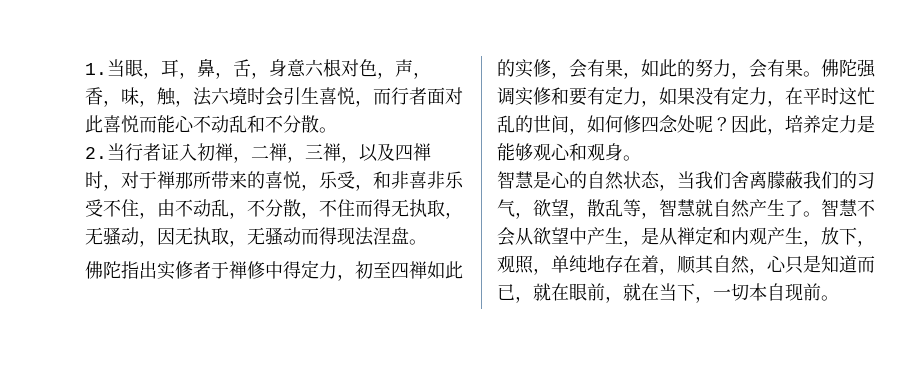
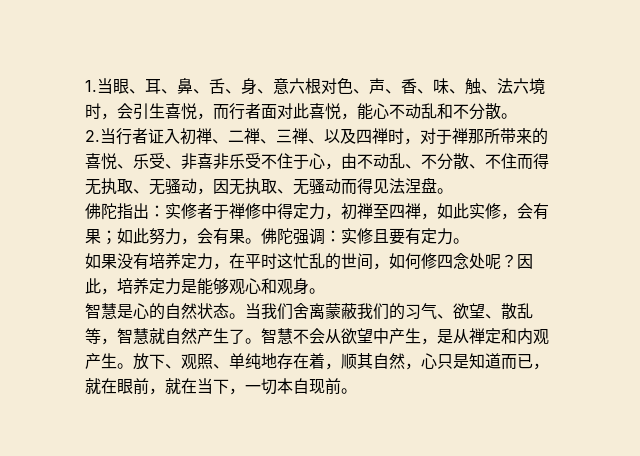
[143,59,431,79] [85,87,193,107] ，耳，鼻，舌，身意六根对色，声，香，味，触， -> [129,78,497,95] 、耳、鼻、舌、身、意六根对色、声、香、味、触、
(265, 96) none -> [101,113,117,120] ，
[139,116,157,133] 而 -> [341,113,357,120] ，
[233,143,359,163] ，二禅，三禅， -> [212,128,324,144] 、二禅、三禅、
[301,171,391,191] ，乐受，和 -> [117,153,181,169] 、乐受、
(139, 208) none -> [293,153,325,169] 于心
[229,199,319,219] ，不分散， -> [405,153,485,170] 、不分散、
[445,212,463,219] ， -> [133,189,149,194] 、
[229,240,247,247] ， -> [277,189,293,194] 、
[337,227,355,245] 现 -> [373,179,389,194] 见
(157, 270) none -> [149,205,165,217] ：
[373,261,463,279] [497,59,515,77] 至四禅如此的 -> [357,203,469,220] 禅至四禅，如此
[623,59,695,79] ，如此的 -> [101,228,149,245] ；如此
[515,87,569,106] 实修和 -> [325,228,389,244] ：实修且
[641,100,659,107] ， -> [453,238,469,244] 。 //
(731, 96) none -> [149,253,181,269] 培养
[659,184,677,191] ， -> [229,313,245,319] 。
[767,171,785,189] 朦 -> [325,303,341,319] 蒙
[515,199,587,219] ，欲望， -> [437,303,501,319] 、欲望、
[803,227,875,247] [497,255,551,275] ，放下，观照， -> [117,353,229,370] 。放下、观照、

